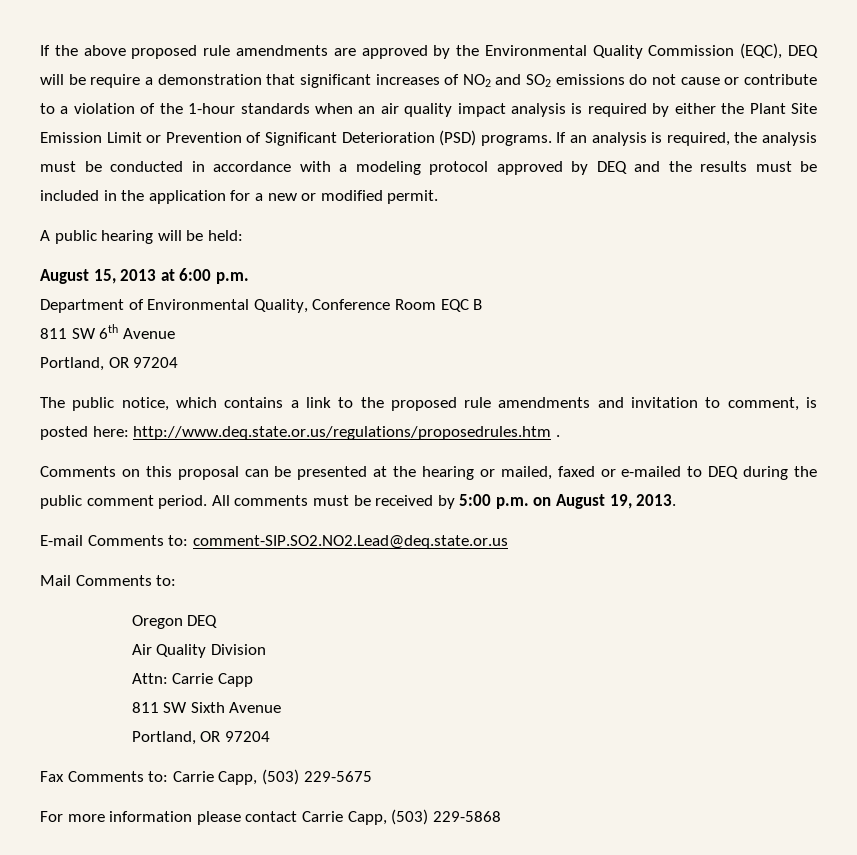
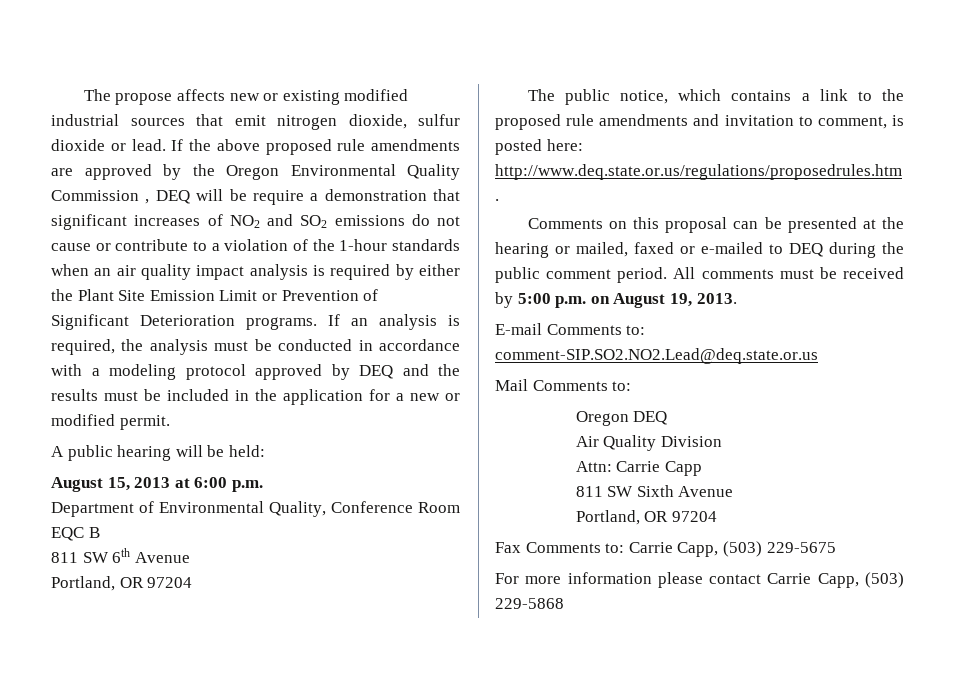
(40, 50) none -> [83,89,409,105] [51,114,460,130] [51,139,166,151] The propose affects new or existing modified industrial sources that emit nitrogen dioxide, sulfur dioxide or lead.
(480, 50) none -> [226,165,279,180] Oregon
[740,43,783,59] (EQC), -> [145,199,150,204] ,
[439,130,477,146] (PSD) -> (235, 320) none

